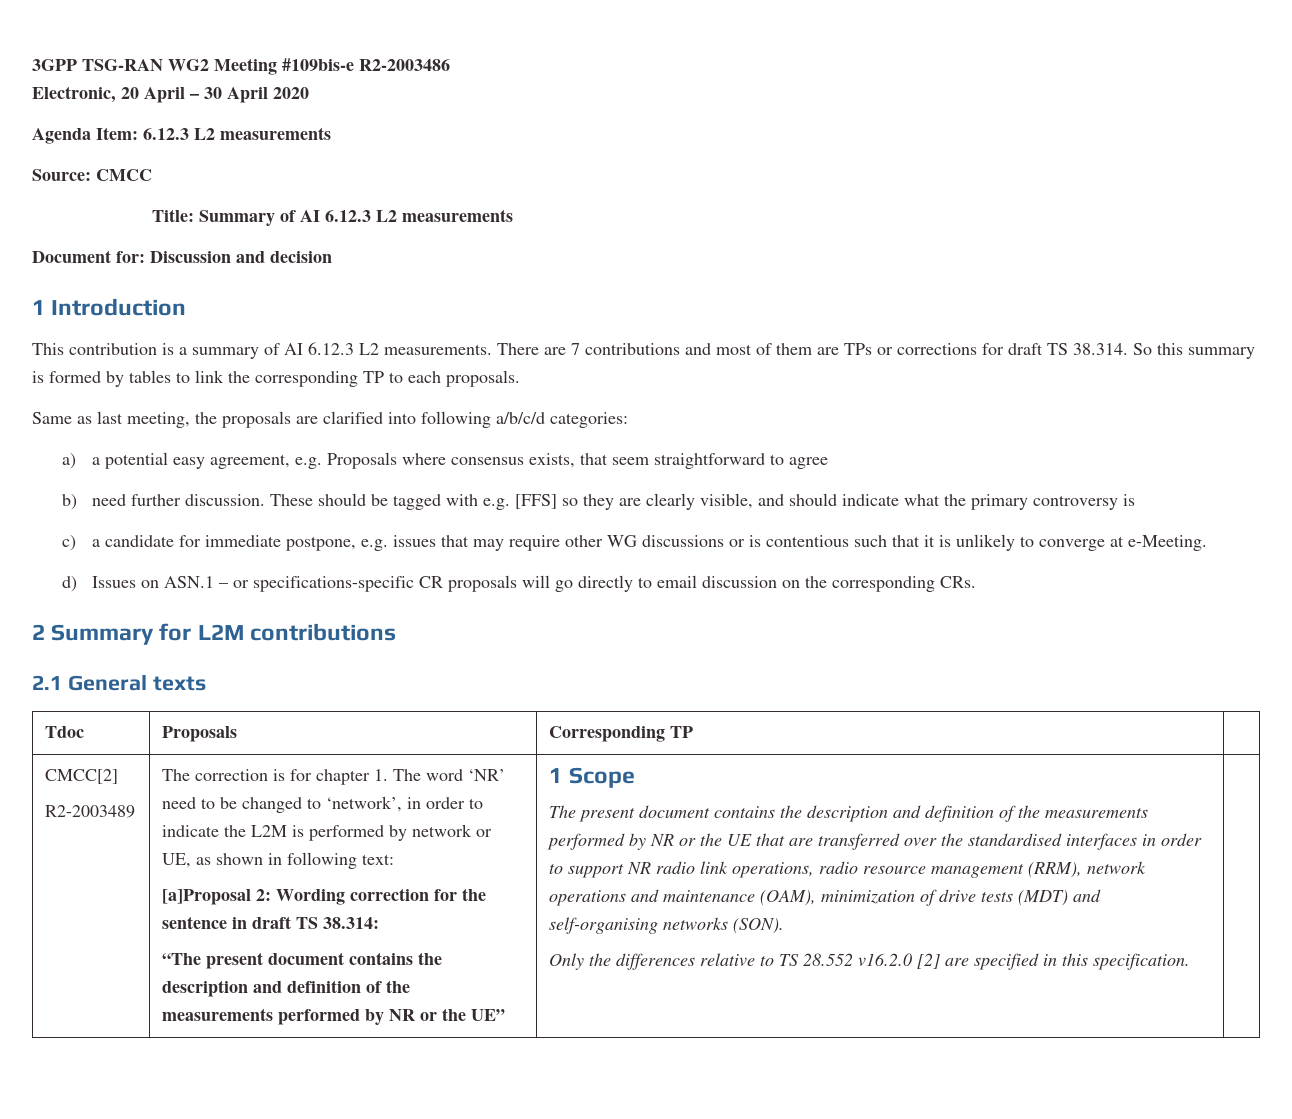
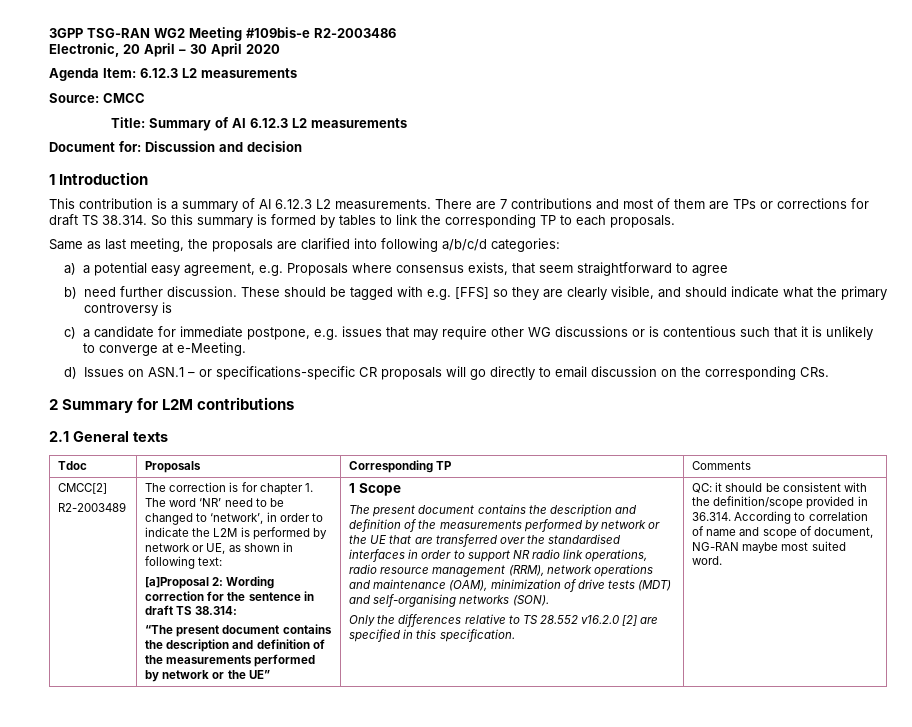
(694, 732) none -> [692,461,752,470] Comments
[389,1009,416,1021] NR -> [162,670,210,679] network
[650,834,675,846] NR -> [600,520,646,529] network
(1191, 961) none -> [692,482,867,493] [692,496,868,509] [692,511,868,524] [692,526,873,539] [692,541,846,553] [692,556,723,565] QC: it should be consistent with the definition/scope provided in 36.314. According to correlation of name and scope of document, NG-RAN maybe most suited word.

